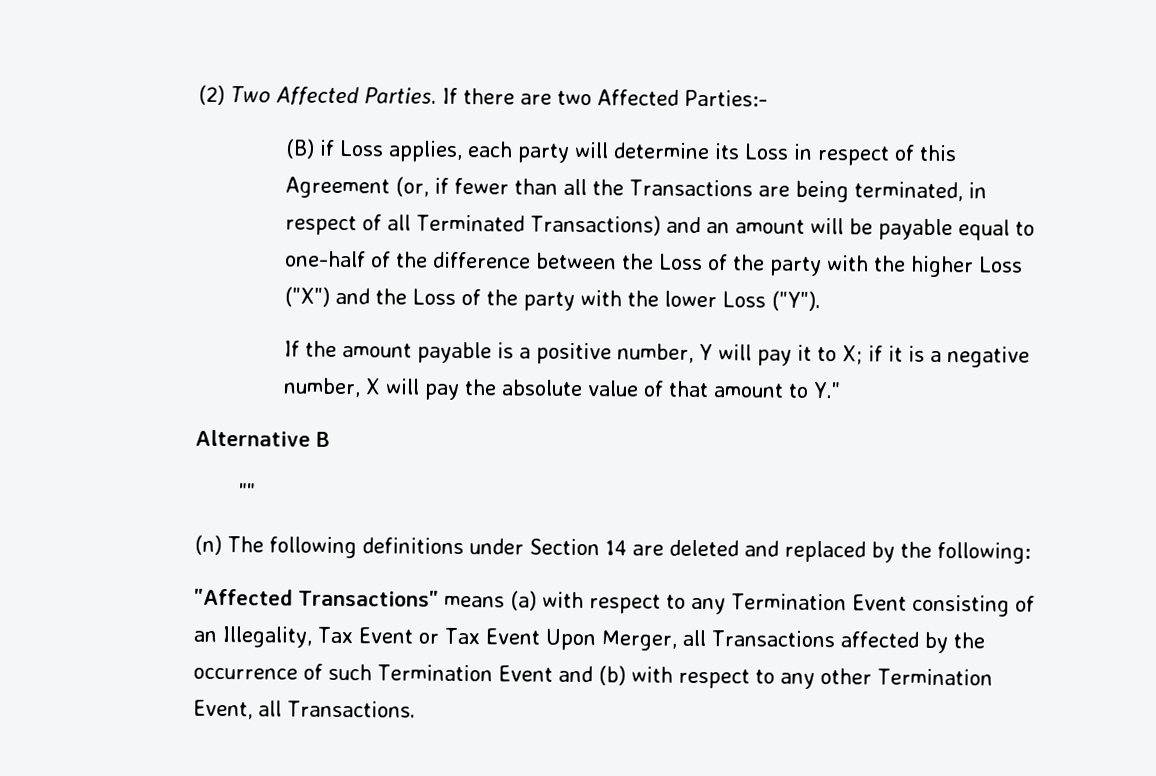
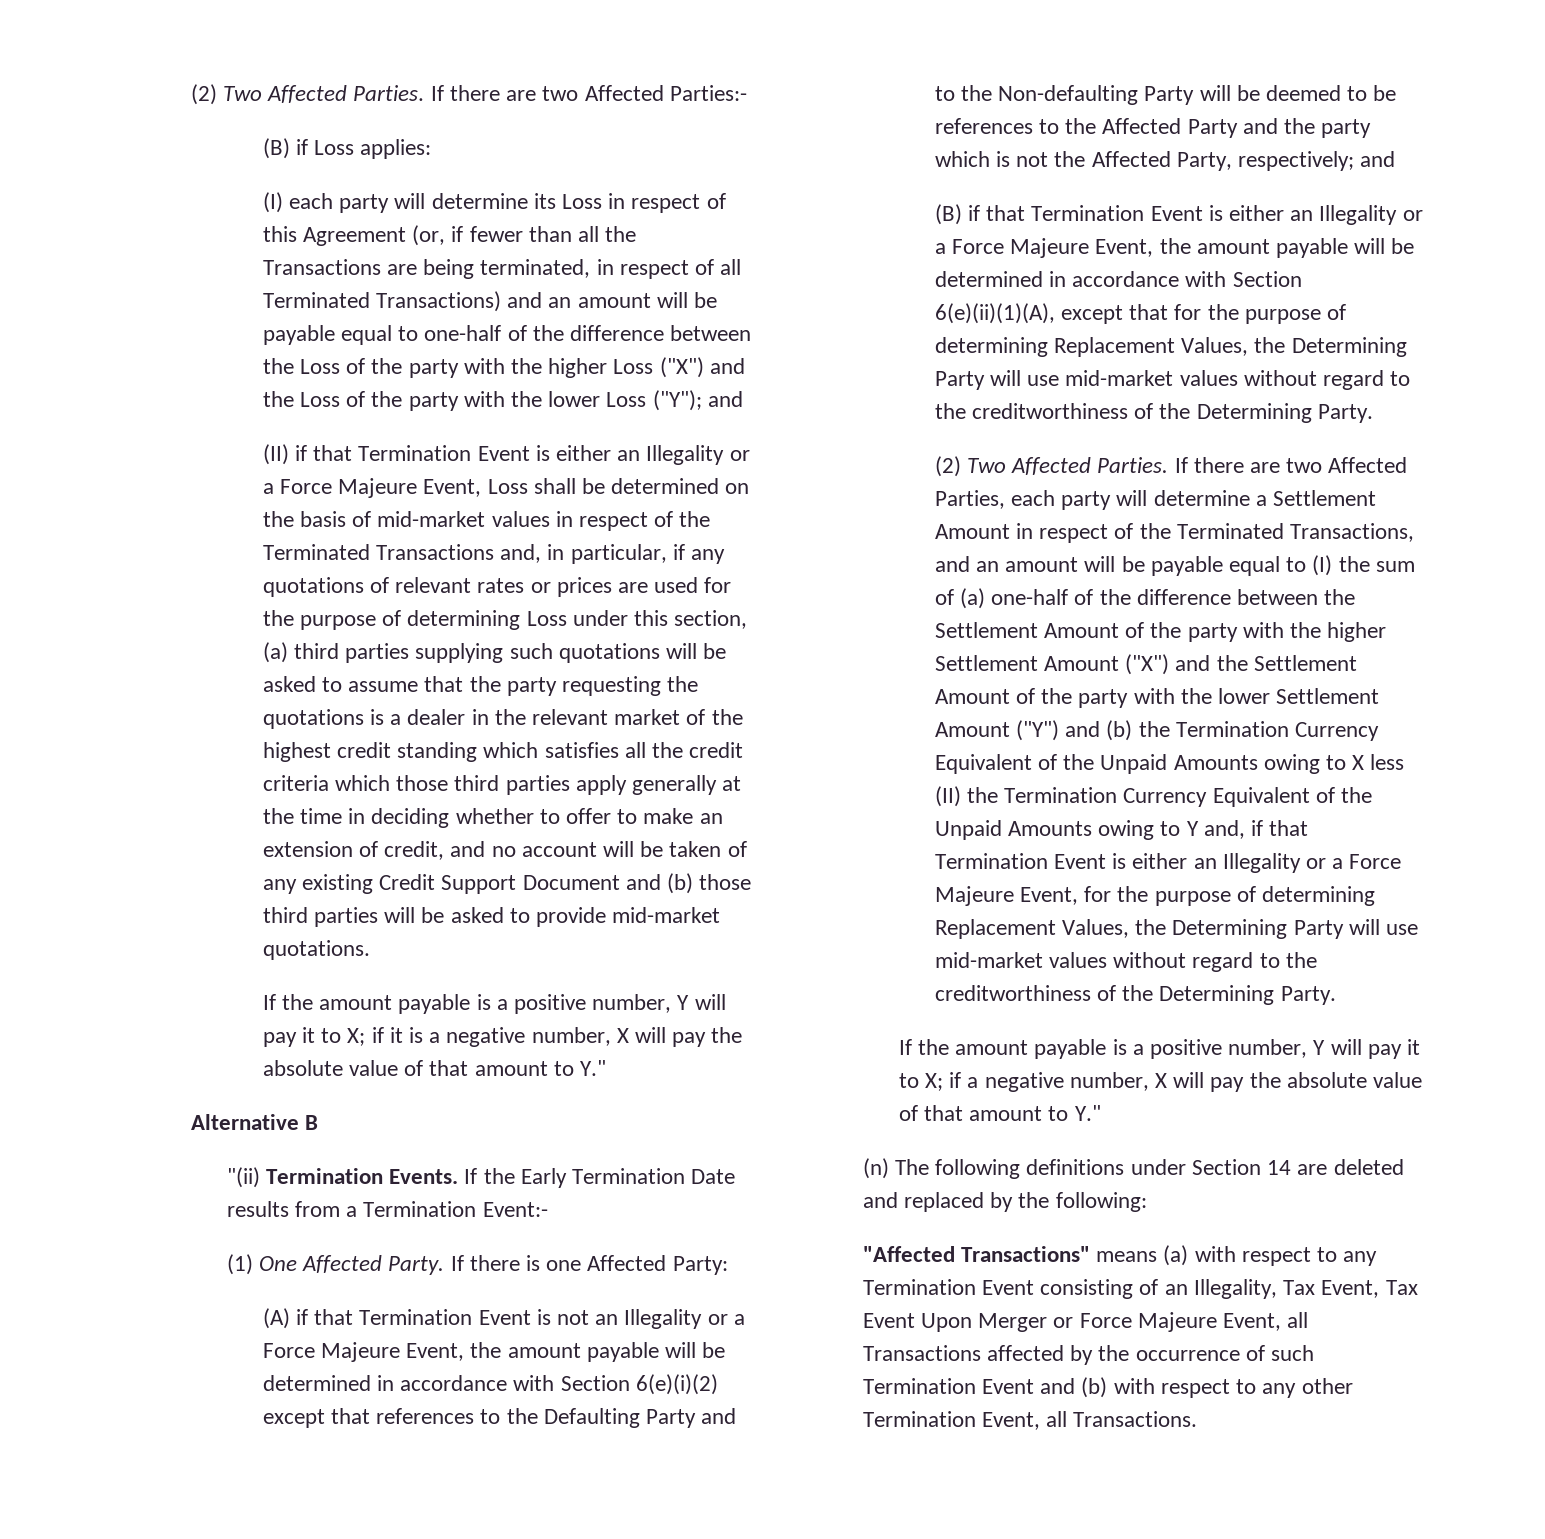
[387,140,463,163] applies, -> [360,139,432,159] [262,192,283,213] applies: // (I)
[770,290,821,312] ("Y"). -> [652,390,743,411] [262,444,750,465] [262,478,750,498] [262,511,711,531] [262,544,725,564] [262,577,732,597] [262,610,748,630] [262,642,727,663] [262,676,699,696] [262,709,743,729] [262,742,744,762] [262,775,742,795] [262,808,723,828] [262,841,747,860] [262,873,752,894] [262,907,721,927] [262,940,370,960] ("Y"); and // (II) if that Termination Event is either an Illegality or a Force Majeure Event, Loss shall be determined on the basis of mid-market values in respect of the Terminated Transactions and, in particular, if any quotations of relevant rates or prices are used for the purpose of determining Loss under this section, (a) third parties supplying such quotations will be asked to assume that the party requesting the quotations is a dealer in the relevant market of the highest credit standing which satisfies all the credit criteria which those third parties apply generally at the time in deciding whether to offer to make an extension of credit, and no account will be taken of any existing Credit Support Document and (b) those third parties will be asked to provide mid-market quotations.
[238,483,256,500] "" -> [226,1167,736,1188] [226,1201,548,1217] [226,1254,728,1275] [262,1308,745,1329] [262,1342,726,1362] [262,1374,718,1395] [262,1408,737,1428] [934,85,1397,105] [934,118,1372,138] [934,151,1396,171] [934,204,1423,225] [934,238,1415,258] [934,271,1302,287] [934,303,1346,324] [934,337,1407,357] [934,370,1411,390] [934,403,1373,423] [934,456,1408,477] [934,490,1376,510] [934,523,1414,543] [934,555,1415,576] [934,588,1356,609] [934,622,1387,642] [934,654,1357,675] [934,688,1380,708] [934,720,1379,741] [934,754,1405,774] [934,786,1372,807] [934,820,1309,840] [934,853,1402,873] [934,886,1375,906] [934,919,1418,939] [934,952,1317,972] [934,985,1336,1005] [898,1039,1421,1059] [898,1072,1423,1092] [898,1105,1101,1121] "(ii) Termination Events. If the Early Termination Date results from a Termination Event:- // (1) One Affected Party. If there is one Affected Party: // (A) if that Termination Event is not an Illegality or a Force Majeure Event, the amount payable will be determined in accordance with Section 6(e)(i)(2) except that references to the Defaulting Party and to the Non-defaulting Party will be deemed to be references to the Affected Party and the party which is not the Affected Party, respectively; and // (B) if that Termination Event is either an Illegality or a Force Majeure Event, the amount payable will be determined in accordance with Section 6(e)(ii)(1)(A), except that for the purpose of determining Replacement Values, the Determining Party will use mid-market values without regard to the creditworthiness of the Determining Party. // (2) Two Affected Parties. If there are two Affected Parties, each party will determine a Settlement Amount in respect of the Terminated Transactions, and an amount will be payable equal to (I) the sum of (a) one-half of the difference between the Settlement Amount of the party with the higher Settlement Amount ("X") and the Settlement Amount of the party with the lower Settlement Amount ("Y") and (b) the Termination Currency Equivalent of the Unpaid Amounts owing to X less (II) the Termination Currency Equivalent of the Unpaid Amounts owing to Y and, if that Termination Event is either an Illegality or a Force Majeure Event, for the purpose of determining Replacement Values, the Determining Party will use mid-market values without regard to the creditworthiness of the Determining Party. // If the amount payable is a positive number, Y will pay it to X; if a negative number, X will pay the absolute value of that amount to Y."
[357,627,439,644] Event or -> [1321,1280,1380,1298] Event,
[600,630,677,651] Merger, -> [978,1312,1282,1332] Merger or Force Majeure Event,

